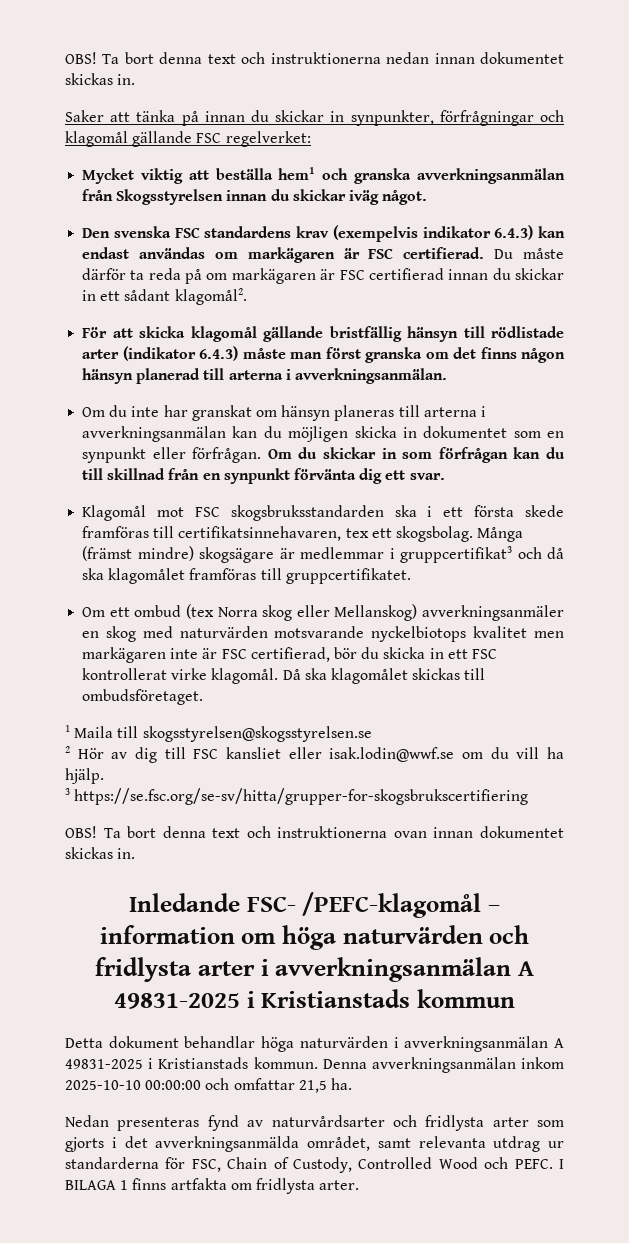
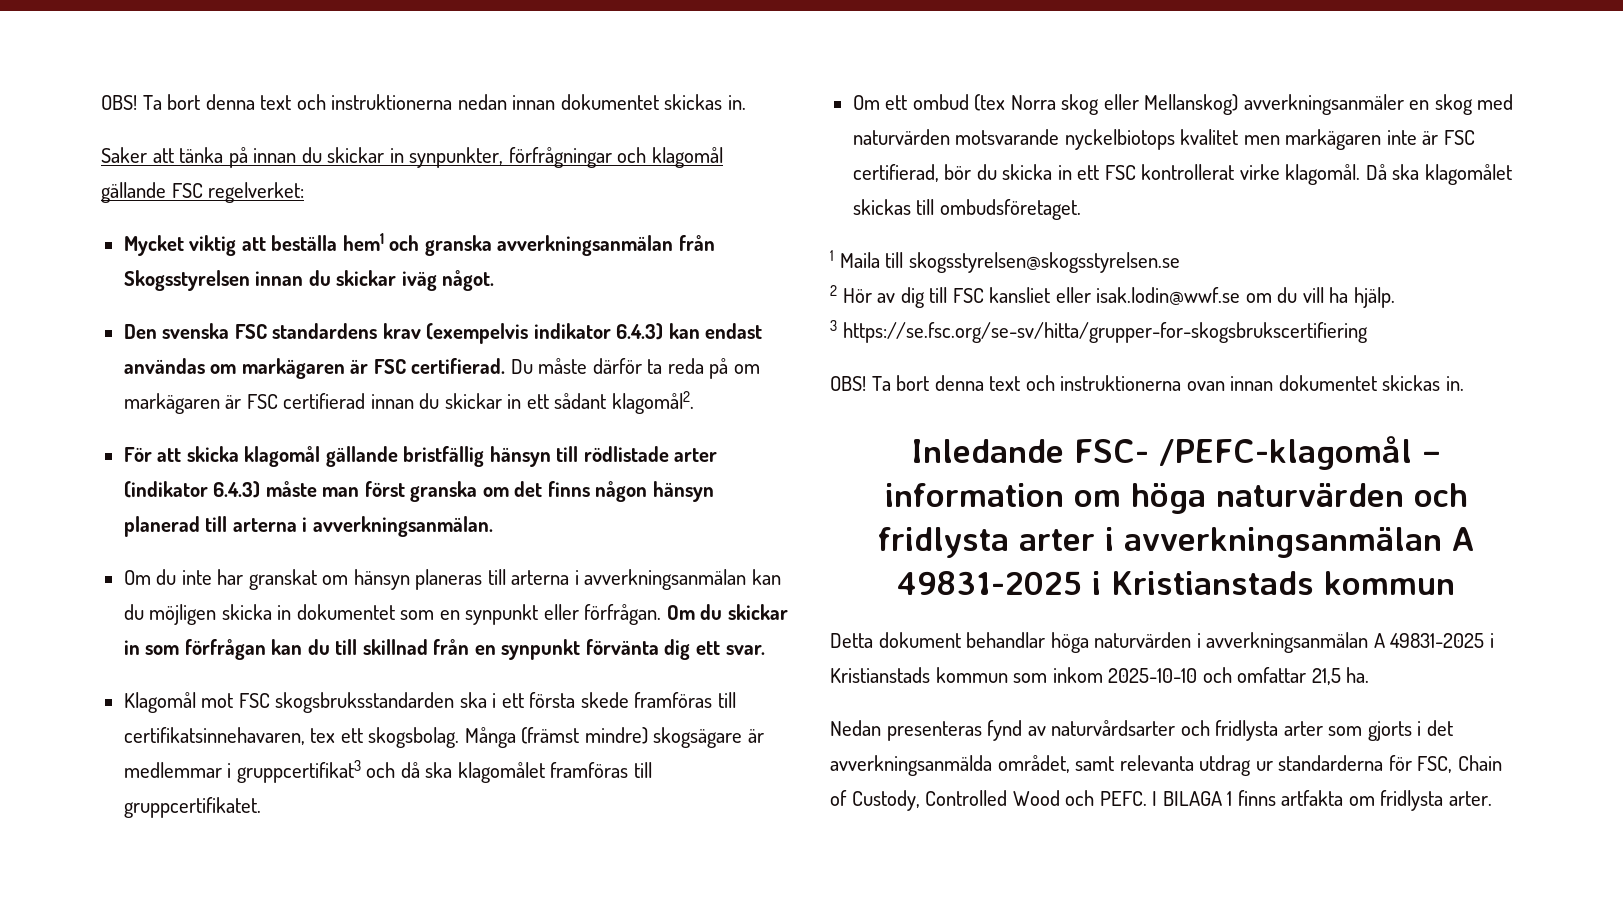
[253,1057,516,1073] kommun. Denna avverkningsanmälan -> [935,667,1048,683] kommun som
[145,1080,202,1090] 00:00:00 -> (1198, 675) none

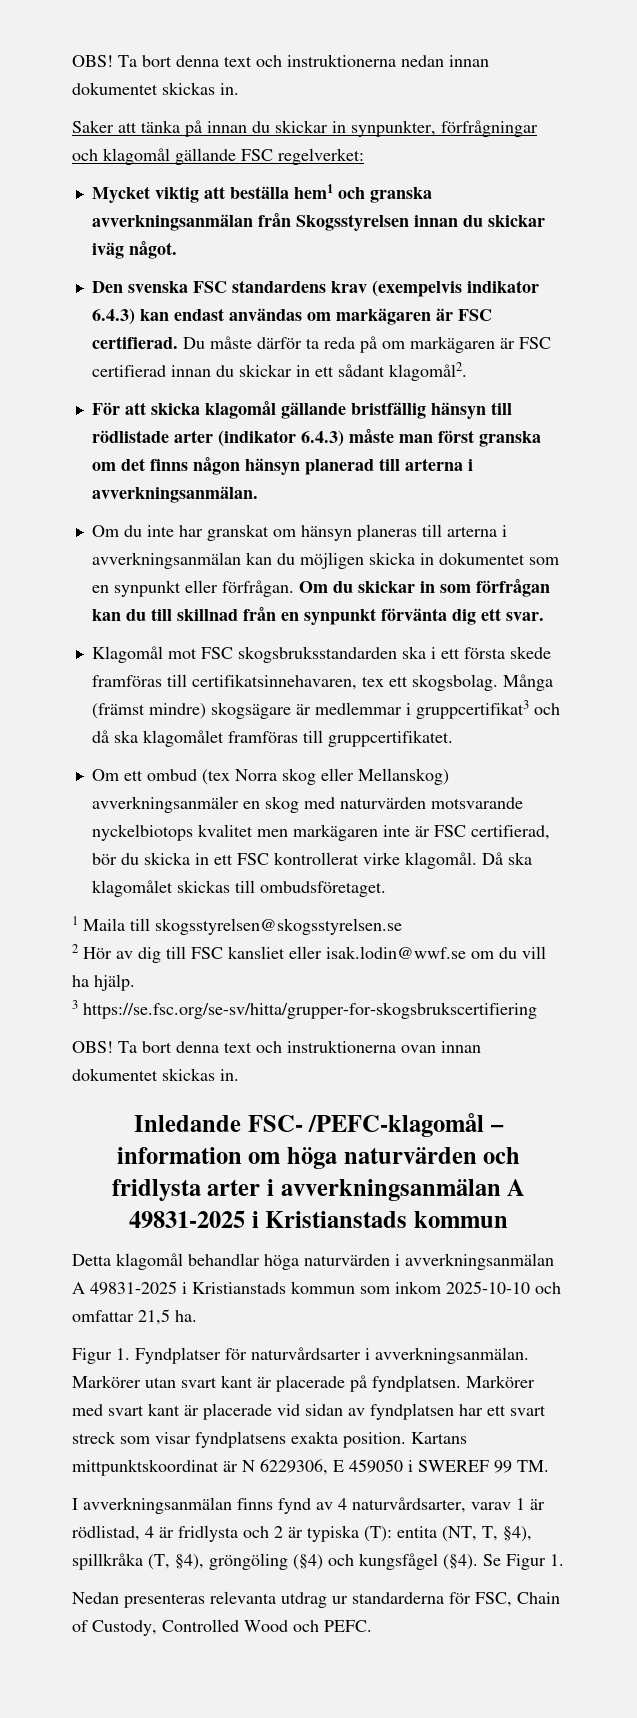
[878,632,961,648] dokument -> [116,1253,183,1270] klagomål
[830,720,1453,741] [830,755,1115,776] Nedan presenteras fynd av naturvårdsarter och fridlysta arter som gjorts i det avverkningsanmälda området, samt -> [72,1347,529,1364] [72,1375,535,1392] [72,1403,546,1420] [72,1431,467,1448] [72,1459,549,1476] [72,1497,545,1514] [72,1525,532,1542] [72,1553,564,1570] [72,1592,205,1608] Figur 1. Fyndplatser för naturvårdsarter i avverkningsanmälan. Markörer utan svart kant är placerade på fyndplatsen. Markörer med svart kant är placerade vid sidan av fyndplatsen har ett svart streck som visar fyndplatsens exakta position. Kartans mittpunktskoordinat är N 6229306, E 459050 i SWEREF 99 TM. // I avverkningsanmälan finns fynd av 4 naturvårdsarter, varav 1 är rödlistad, 4 är fridlysta och 2 är typiska (T): entita (NT, T, §4), spillkråka (T, §4), gröngöling (§4) och kungsfågel (§4). Se Figur 1. // Nedan presenteras
[1152,790,1492,811] I BILAGA 1 finns artfakta om fridlysta arter. -> (372, 1626) none

